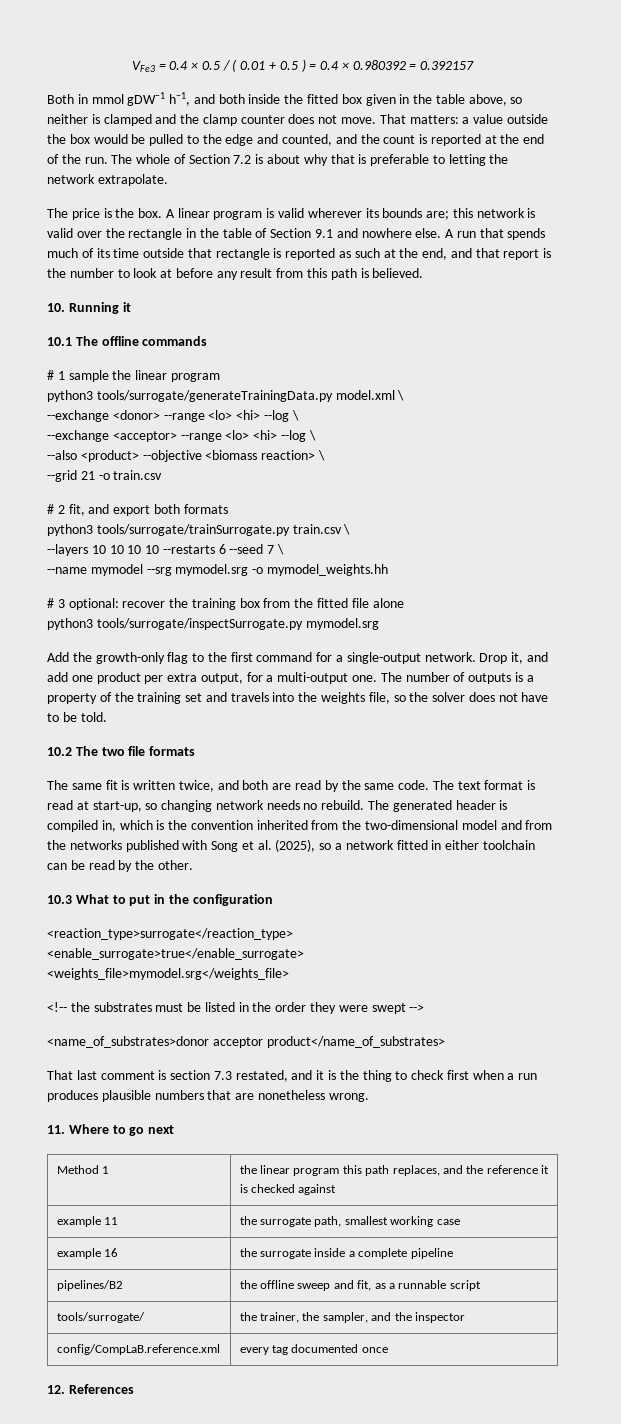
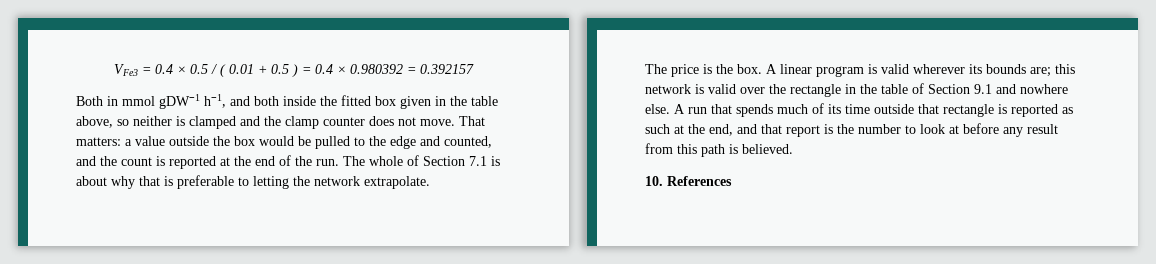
[233,155,252,164] 7.2 -> [469,156,487,166] 7.1
[68,302,131,314] [47,336,208,346] [47,370,220,382] [47,390,405,402] [47,410,299,422] [47,430,316,442] [47,450,325,462] [47,470,163,482] [47,504,228,516] [47,524,351,536] [47,544,285,556] [47,564,388,576] [47,598,404,610] [47,618,379,630] [47,652,548,664] [47,672,534,684] [47,692,549,704] [47,712,107,722] [47,746,196,756] [47,780,536,792] [47,800,508,812] [47,820,553,832] [47,839,535,852] [47,860,193,872] [47,894,273,906] [47,928,293,940] [47,948,304,960] [47,968,289,980] [47,1002,425,1014] [47,1036,445,1048] [47,1070,538,1082] [47,1090,369,1102] [47,1124,175,1136] [56,1165,110,1174] [239,1165,550,1176] [239,1184,337,1195] [56,1216,119,1227] [239,1216,460,1227] [56,1248,119,1259] [239,1248,453,1259] [56,1280,123,1291] [239,1280,481,1291] [56,1312,145,1323] [239,1312,465,1323] [56,1344,220,1355] [239,1344,388,1355] [47,1385,65,1394] Running it // 10.1 The offline commands // # 1 sample the linear program // python3 tools/surrogate/generateTrainingData.py model.xml \ // --exchange <donor> --range <lo> <hi> --log \ // --exchange <acceptor> --range <lo> <hi> --log \ // --also <product> --objective <biomass reaction> \ // --grid 21 -o train.csv // # 2 fit, and export both formats // python3 tools/surrogate/trainSurrogate.py train.csv \ // --layers 10 10 10 10 --restarts 6 --seed 7 \ // --name mymodel --srg mymodel.srg -o mymodel_weights.hh // # 3 optional: recover the training box from the fitted file alone // python3 tools/surrogate/inspectSurrogate.py mymodel.srg // Add the growth-only flag to the first command for a single-output network. Drop it, and add one product per extra output, for a multi-output one. The number of outputs is a property of the training set and travels into the weights file, so the solver does not have to be told. // 10.2 The two file formats // The same fit is written twice, and both are read by the same code. The text format is read at start-up, so changing network needs no rebuild. The generated header is compiled in, which is the convention inherited from the two-dimensional model and from the networks published with Song et al. (2025), so a network fitted in either toolchain can be read by the other. // 10.3 What to put in the configuration // <reaction_type>surrogate</reaction_type> // <enable_surrogate>true</enable_surrogate> // <weights_file>mymodel.srg</weights_file> // <!-- the substrates must be listed in the order they were swept --> // <name_of_substrates>donor acceptor product</name_of_substrates> // That last comment is section 7.3 restated, and it is the thing to check first when a run produces plausible numbers that are nonetheless wrong. // 11. Where to go next // Method 1 | the linear program this path replaces, and the reference it is checked against // example 11 | the surrogate path, smallest working case // example 16 | the surrogate inside a complete pipeline // pipelines/B2 | the offline sweep and fit, as a runnable script // tools/surrogate/ | the trainer, the sampler, and the inspector // config/CompLaB.reference.xml | every tag documented once // 12. -> (663, 181) none

